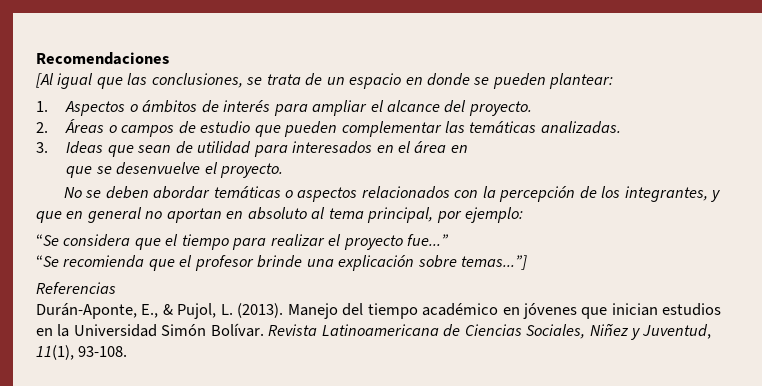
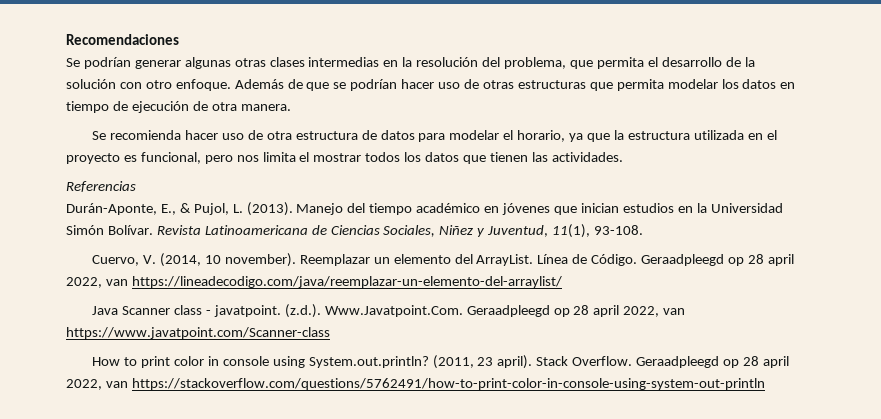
[36,73,614,89] [36,100,532,116] [36,119,621,137] [36,141,468,157] [66,162,284,178] [63,186,721,202] [36,207,524,223] [36,234,449,250] [36,255,528,271] [Al igual que las conclusiones, se trata de un espacio en donde se pueden plantear: // 1. Aspectos o ámbitos de interés para ampliar el alcance del proyecto. // 2. Áreas o campos de estudio que pueden complementar las temáticas analizadas. // 3. Ideas que sean de utilidad para interesados en el área en // que se desenvuelve el proyecto. // No se deben abordar temáticas o aspectos relacionados con la percepción de los integrantes, y que en general no aportan en absoluto al tema principal, por ejemplo: // “Se considera que el tiempo para realizar el proyecto fue...” // “Se recomienda que el profesor brinde una explicación sobre temas...”] -> [66,57,755,69] [66,79,796,91] [66,101,291,113] [92,130,777,142] [66,152,623,164] Se podrían generar algunas otras clases intermedias en la resolución del problema, que permita el desarrollo de la solución con otro enfoque. Además de que se podrían hacer uso de otras estructuras que permita modelar los datos en tiempo de ejecución de otra manera. // Se recomienda hacer uso de otra estructura de datos para modelar el horario, ya que la estructura utilizada en el proyecto es funcional, pero nos limita el mostrar todos los datos que tienen las actividades.
(128, 351) none -> [92,253,794,267] [66,276,562,288] [92,304,686,318] [66,327,330,339] [92,355,789,369] [66,378,765,390] // Cuervo, V. (2014, 10 november). Reemplazar un elemento del ArrayList. Línea de Código. Geraadpleegd op 28 april 2022, van https://lineadecodigo.com/java/reemplazar-un-elemento-del-arraylist/ // Java Scanner class - javatpoint. (z.d.). Www.Javatpoint.Com. Geraadpleegd op 28 april 2022, van https://www.javatpoint.com/Scanner-class // How to print color in console using System.out.println? (2011, 23 april). Stack Overflow. Geraadpleegd op 28 april 2022, van https://stackoverflow.com/questions/5762491/how-to-print-color-in-console-using-system-out-println

